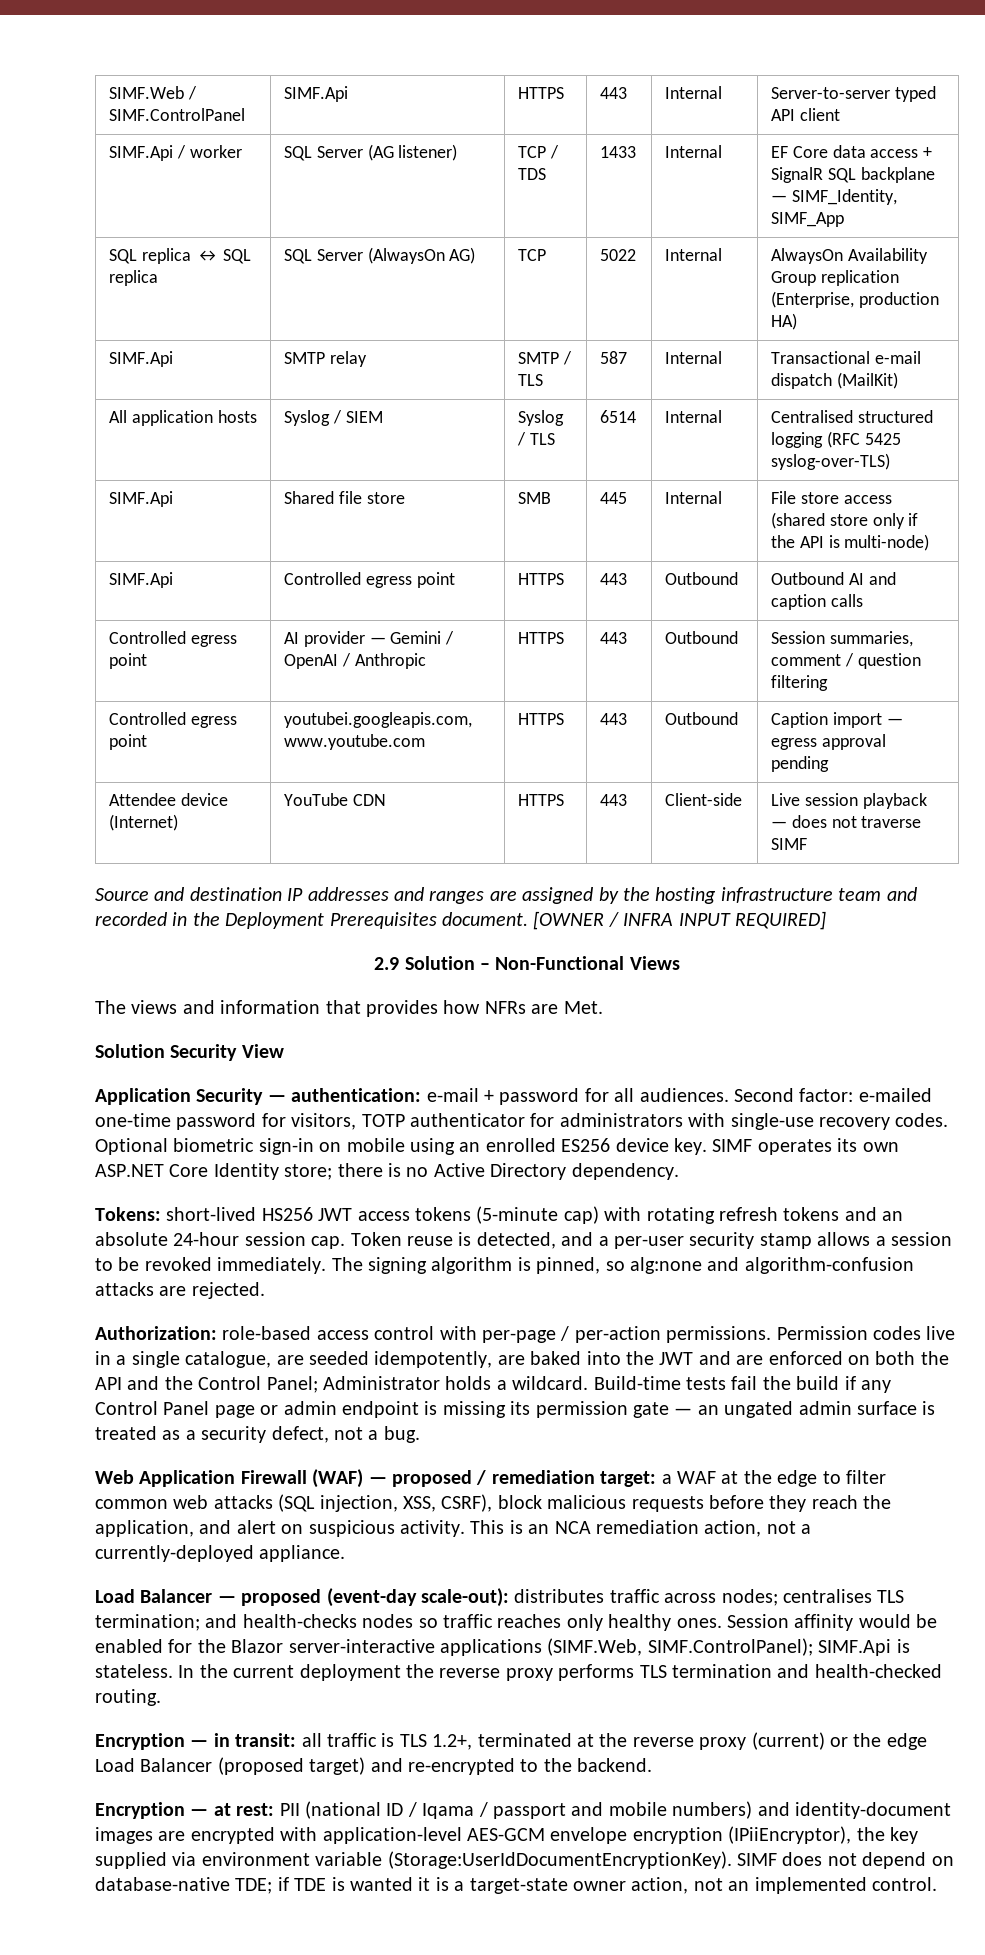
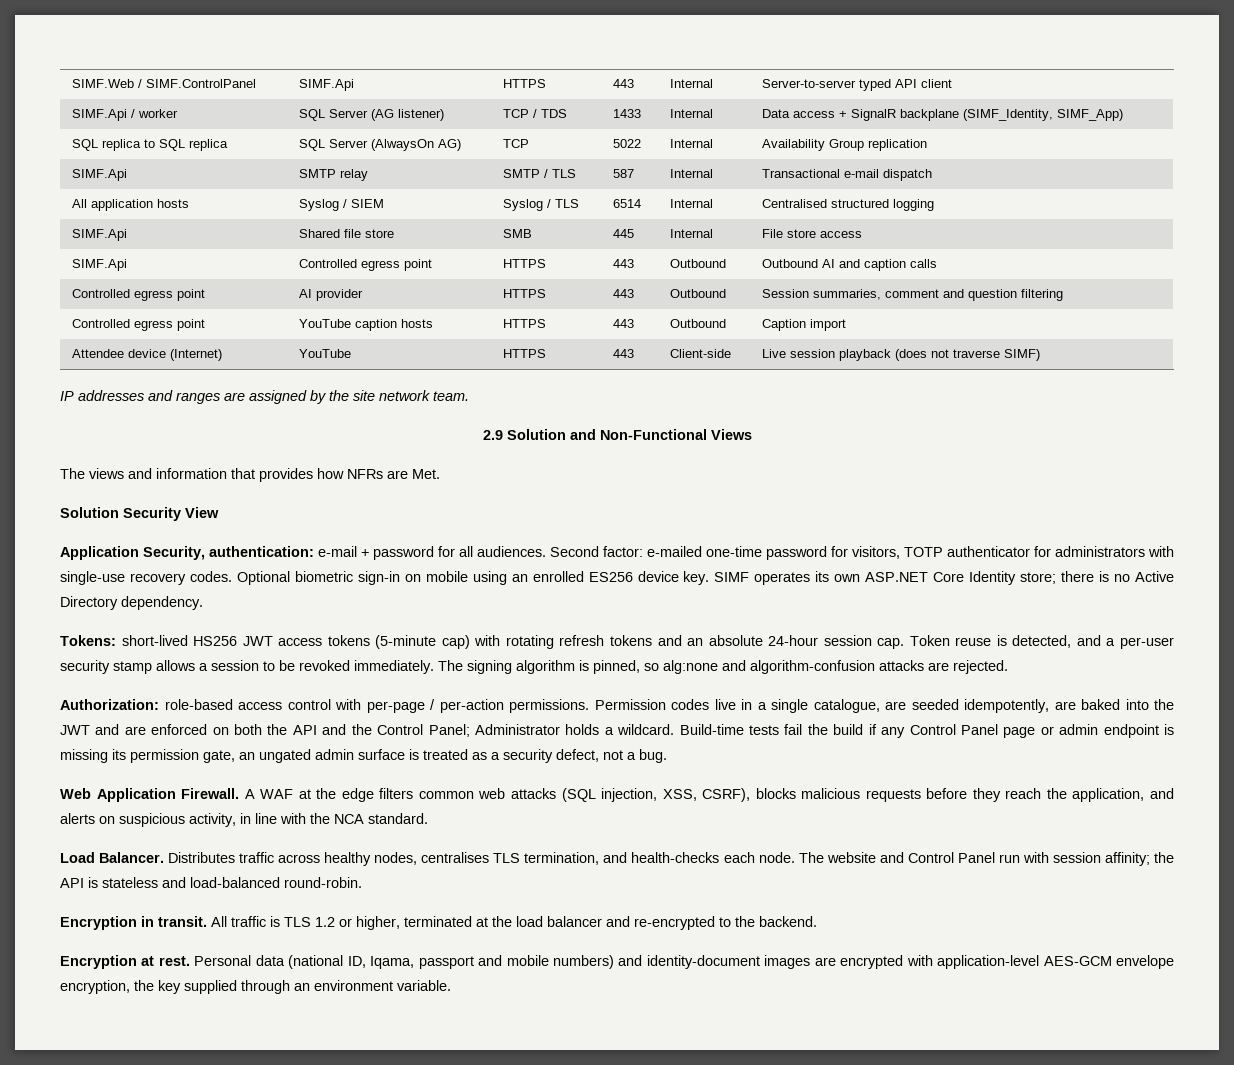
[770,145,933,158] [770,167,935,183] [770,189,897,205] [770,212,844,227] [108,248,219,264] EF Core data access + SignalR SQL backplane — SIMF_Identity, SIMF_App // SQL replica ↔ -> [761,109,1123,121] [71,139,155,151] Data access + SignalR backplane (SIMF_Identity, SIMF_App) // SQL replica to
[770,248,843,264] AlwaysOn -> (713, 143) none
[770,291,939,308] [770,313,797,330] (Enterprise, production HA) -> (927, 145) none
[836,372,898,389] (MailKit) -> (932, 175) none
[826,431,901,448] [770,453,890,470] (RFC 5425 syslog-over-TLS) -> (934, 205) none
[770,512,919,529] [770,534,930,551] (shared store only if the API is multi-node) -> (862, 234) none
[369,631,455,645] [283,653,426,669] — Gemini / OpenAI / Anthropic -> (363, 295) none
[844,653,854,667] / -> [942,289,964,298] and
[283,712,472,728] [283,734,425,750] youtubei.googleapis.com, www.youtube.com -> [298,319,433,331] YouTube caption hosts
[886,718,903,725] [770,734,886,750] [770,756,829,772] — egress approval pending -> (846, 325) none
[352,794,386,806] CDN -> (351, 353) none
[770,815,922,828] [770,838,807,850] [95,887,282,901] — does not traverse SIMF // Source and destination -> [894,349,1040,361] (does not traverse SIMF) //
[655,887,917,904] [95,911,826,930] hosting infrastructure team and recorded in the Deployment Prerequisites document. [OWNER / INFRA INPUT REQUIRED] -> [353,390,469,401] site network team.
[479,963,490,970] – -> [569,429,596,440] and
[196,1088,286,1105] Security — -> [143,546,205,560] Security,
[632,1402,693,1418] gate — -> [203,750,235,763] gate,
[240,1469,672,1488] Firewall (WAF) — proposed / remediation target: a -> [181,788,255,799] Firewall. A
[822,1470,886,1484] to filter -> [379,788,414,799] filters
[497,1495,542,1509] block -> [755,788,796,799] blocks
[236,1520,276,1534] alert -> [60,813,95,824] alerts
[400,1520,812,1537] [95,1545,346,1562] [95,1588,778,1607] activity. This is an NCA remediation action, not a currently-deployed appliance. // Load Balancer — proposed (event-day scale-out): distributes traffic across nodes; -> [189,813,428,827] [60,852,418,866] activity, in line with the NCA standard. // Load Balancer. Distributes traffic across healthy nodes,
[95,1614,200,1631] termination; -> [524,852,600,865] termination,
[362,1614,938,1631] [95,1638,910,1656] [95,1664,942,1681] [95,1689,161,1706] [95,1732,927,1750] [95,1757,366,1775] nodes so traffic reaches only healthy ones. Session affinity would be enabled for the Blazor server-interactive applications (SIMF.Web, SIMF.ControlPanel); SIMF.Api is stateless. In the current deployment the reverse proxy performs TLS termination and health-checked routing. // Encryption — in transit: all traffic is TLS 1.2+, terminated at the reverse proxy (current) or the edge Load Balancer (proposed target) -> [723,852,1175,866] [60,877,362,888] [60,916,602,930] each node. The website and Control Panel run with session affinity; the API is stateless and load-balanced round-robin. // Encryption in transit. All traffic is TLS 1.2 or higher, terminated at the load balancer
[190,1801,488,1819] — at rest: PII (national ID / Iqama / -> [141,955,415,969] at rest. Personal data (national ID, Iqama,
[632,1826,852,1844] encryption (IPiiEncryptor), -> [60,980,130,994] encryption,
[172,1851,954,1869] [95,1877,937,1894] via environment variable (Storage:UserIdDocumentEncryptionKey). SIMF does not depend on database-native TDE; if TDE is wanted it is a target-state owner action, not an implemented control. -> [241,980,451,994] through an environment variable.

